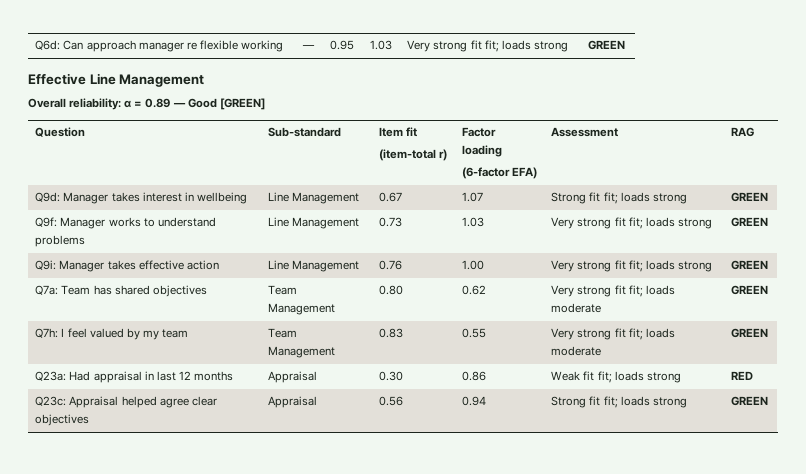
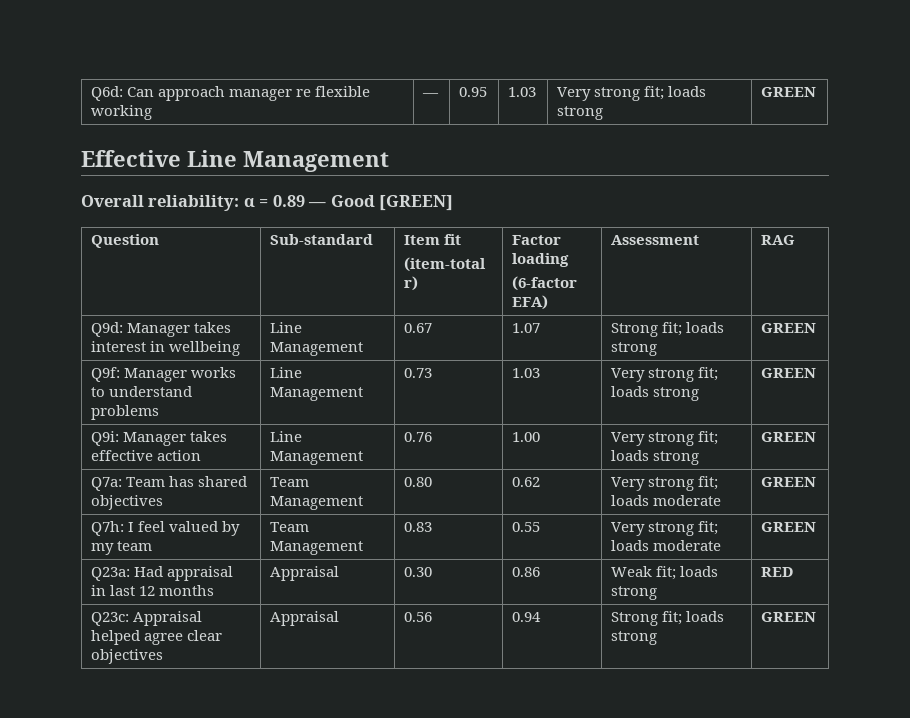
[470,40,482,50] fit -> (641, 94) none
[589,192,601,202] fit -> (659, 330) none
[614,217,626,227] fit -> (695, 375) none
[614,260,626,270] fit -> (695, 439) none
[614,285,626,295] fit -> (695, 484) none
[614,328,626,338] fit -> (695, 529) none
[583,371,595,381] fit -> (653, 571) none
[589,396,601,406] fit -> (659, 619) none

